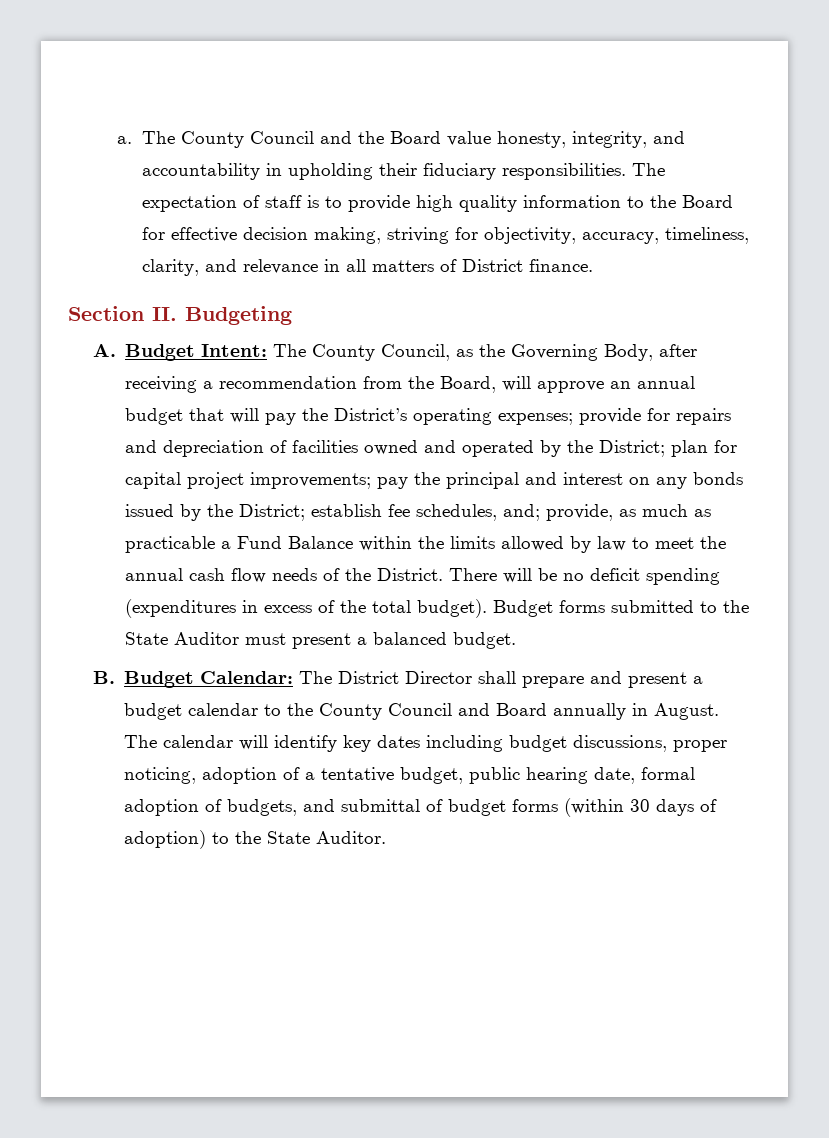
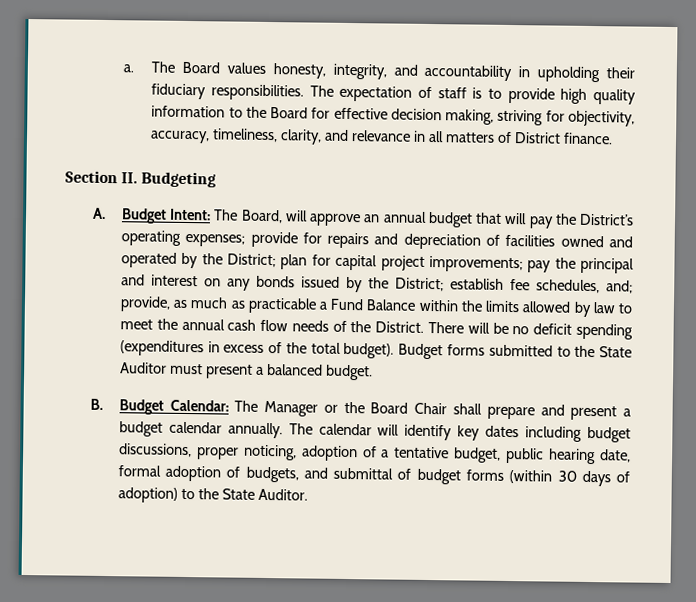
[180,131,491,148] County Council and the Board value -> [182,61,267,74] Board values
[312,344,698,361] [125,376,435,393] County Council, as the Governing Body, after receiving a recommendation from the -> (239, 215) none
[338,671,473,684] District Director -> [264,400,448,417] Manager or the Board Chair
[264,703,720,720] to the County Council and Board annually in August. -> [227,422,283,439] annually.

